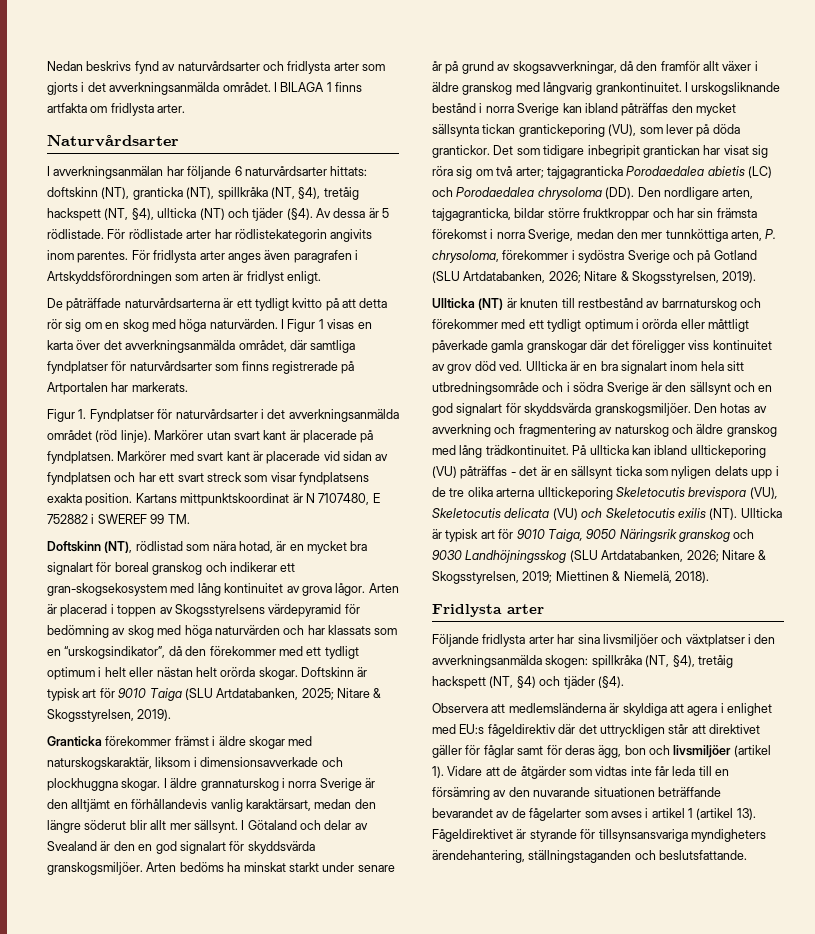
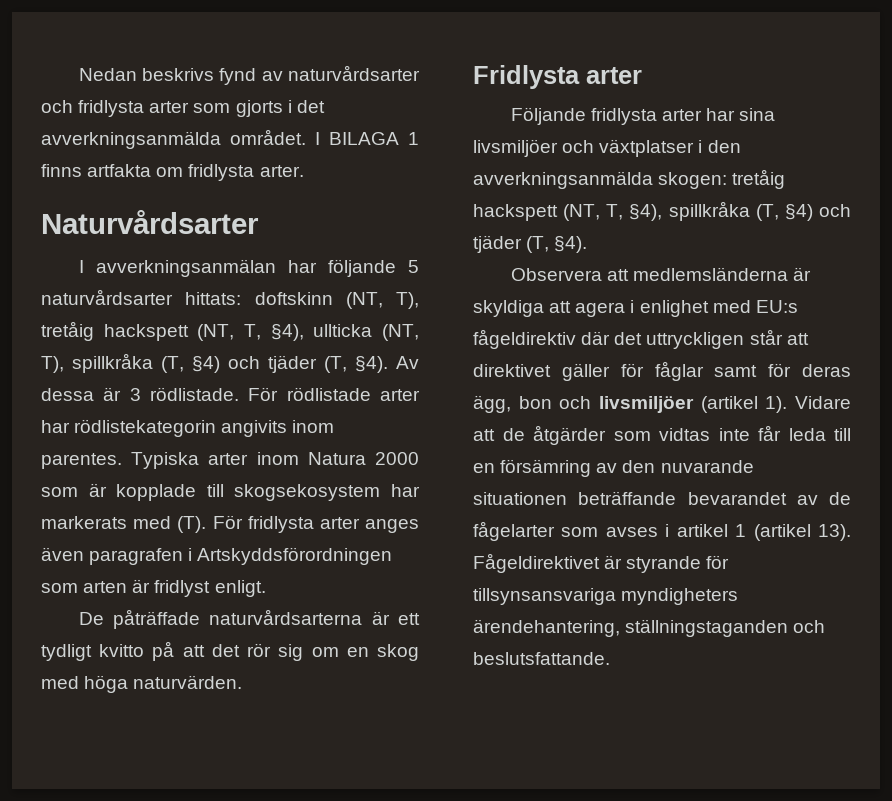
[234,166,242,176] 6 -> [408,260,419,273] 5
[101,187,359,200] [47,208,129,221] (NT), granticka (NT), spillkråka (NT, §4), tretåig hackspett (NT, -> [345,292,419,309] [41,321,262,341] (NT, T), tretåig hackspett (NT, T,
[199,208,313,221] (NT) och tjäder (§4). -> [382,324,420,341] [41,353,388,373] (NT, T), spillkråka (T, §4) och tjäder (T, §4).
[382,208,390,218] 5 -> [129,388,141,401] 3
(129, 257) none -> [131,452,419,469] [41,483,420,501] [41,516,207,533] Typiska arter inom Natura 2000 som är kopplade till skogsekosystem har markerats med (T).
[359,298,388,308] detta -> [211,644,240,657] det
[281,319,372,332] [47,340,356,353] [47,361,355,374] [47,382,188,395] [47,409,399,422] [47,430,374,443] [47,451,389,464] [47,472,369,485] [47,493,380,506] [47,514,190,524] [47,541,368,554] [47,562,296,575] [47,583,399,596] [47,604,360,617] [47,625,398,638] [47,646,359,659] [47,667,368,680] [47,688,382,701] [47,709,172,722] [47,736,313,749] [47,757,343,770] [47,778,375,791] [47,799,376,812] [47,820,368,833] [47,841,315,854] [47,862,395,875] [432,61,758,74] [432,82,781,95] [432,103,736,116] [432,124,740,137] [432,145,768,158] [432,166,772,179] [432,187,754,200] [432,208,757,221] [432,229,777,242] [432,250,757,263] [432,271,757,284] [432,298,761,311] [432,319,749,332] [432,340,772,353] [432,361,745,374] [432,382,773,395] [432,403,767,416] [432,424,777,437] [432,445,766,458] [432,466,779,479] [432,487,778,500] [432,508,782,520] [432,529,755,542] [432,550,767,563] [432,571,709,584] I Figur 1 visas en karta över det avverkningsanmälda området, där samtliga fyndplatser för naturvårdsarter som finns registrerade på Artportalen har markerats. // Figur 1. Fyndplatser för naturvårdsarter i det avverkningsanmälda området (röd linje). Markörer utan svart kant är placerade på fyndplatsen. Markörer med svart kant är placerade vid sidan av fyndplatsen och har ett svart streck som visar fyndplatsens exakta position. Kartans mittpunktskoordinat är N 7107480, E 752882 i SWEREF 99 TM. // Doftskinn (NT), rödlistad som nära hotad, är en mycket bra signalart för boreal granskog och indikerar ett gran-skogsekosystem med lång kontinuitet av grova lågor. Arten är placerad i toppen av Skogsstyrelsens värdepyramid för bedömning av skog med höga naturvärden och har klassats som en “urskogsindikator”, då den förekommer med ett tydligt optimum i helt eller nästan helt orörda skogar. Doftskinn är typisk art för 9010 Taiga (SLU Artdatabanken, 2025; Nitare & Skogsstyrelsen, 2019). // Granticka förekommer främst i äldre skogar med naturskogskaraktär, liksom i dimensionsavverkade och plockhuggna skogar. I äldre grannaturskog i norra Sverige är den alltjämt en förhållandevis vanlig karaktärsart, medan den längre söderut blir allt mer sällsynt. I Götaland och delar av Svealand är den en god signalart för skyddsvärda granskogsmiljöer. Arten bedöms ha minskat starkt under senare år på grund av skogsavverkningar, då den framför allt växer i äldre granskog med långvarig grankontinuitet. I urskogsliknande bestånd i norra Sverige kan ibland påträffas den mycket sällsynta tickan grantickeporing (VU), som lever på döda grantickor. Det som tidigare inbegripit grantickan har visat sig röra sig om två arter; tajgagranticka Porodaedalea abietis (LC) och Porodaedalea chrysoloma (DD). Den nordligare arten, tajgagranticka, bildar större fruktkroppar och har sin främsta förekomst i norra Sverige, medan den mer tunnköttiga arten, P. chrysoloma, förekommer i sydöstra Sverige och på Gotland (SLU Artdatabanken, 2026; Nitare & Skogsstyrelsen, 2019). // Ullticka (NT) är knuten till restbestånd av barrnaturskog och förekommer med ett tydligt optimum i orörda eller måttligt påverkade gamla granskogar där det föreligger viss kontinuitet av grov död ved. Ullticka är en bra signalart inom hela sitt utbredningsområde och i södra Sverige är den sällsynt och en god signalart för skyddsvärda granskogsmiljöer. Den hotas av avverkning och fragmentering av naturskog och äldre granskog med lång trädkontinuitet. På ullticka kan ibland ulltickeporing (VU) påträffas - det är en sällsynt ticka som nyligen delats upp i de tre olika arterna ulltickeporing Skeletocutis brevispora (VU), Skeletocutis delicata (VU) och Skeletocutis exilis (NT). Ullticka är typisk art för 9010 Taiga, 9050 Näringsrik granskog och 9030 Landhöjningsskog (SLU Artdatabanken, 2026; Nitare & Skogsstyrelsen, 2019; Miettinen & Niemelä, 2018). -> (243, 682) none
[591,655,733,668] [432,676,624,689] spillkråka (NT, §4), tretåig hackspett (NT, §4) och tjäder (§4). -> [732,169,786,189] [473,201,851,221] [473,235,588,253] tretåig hackspett (NT, T, §4), spillkråka (T, §4) och tjäder (T, §4).

